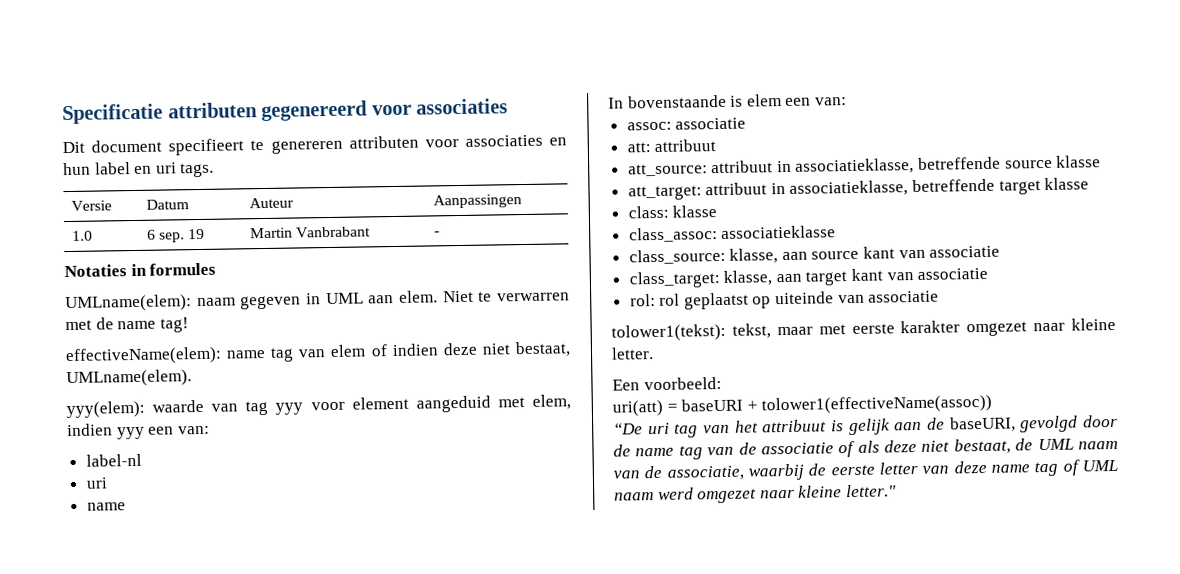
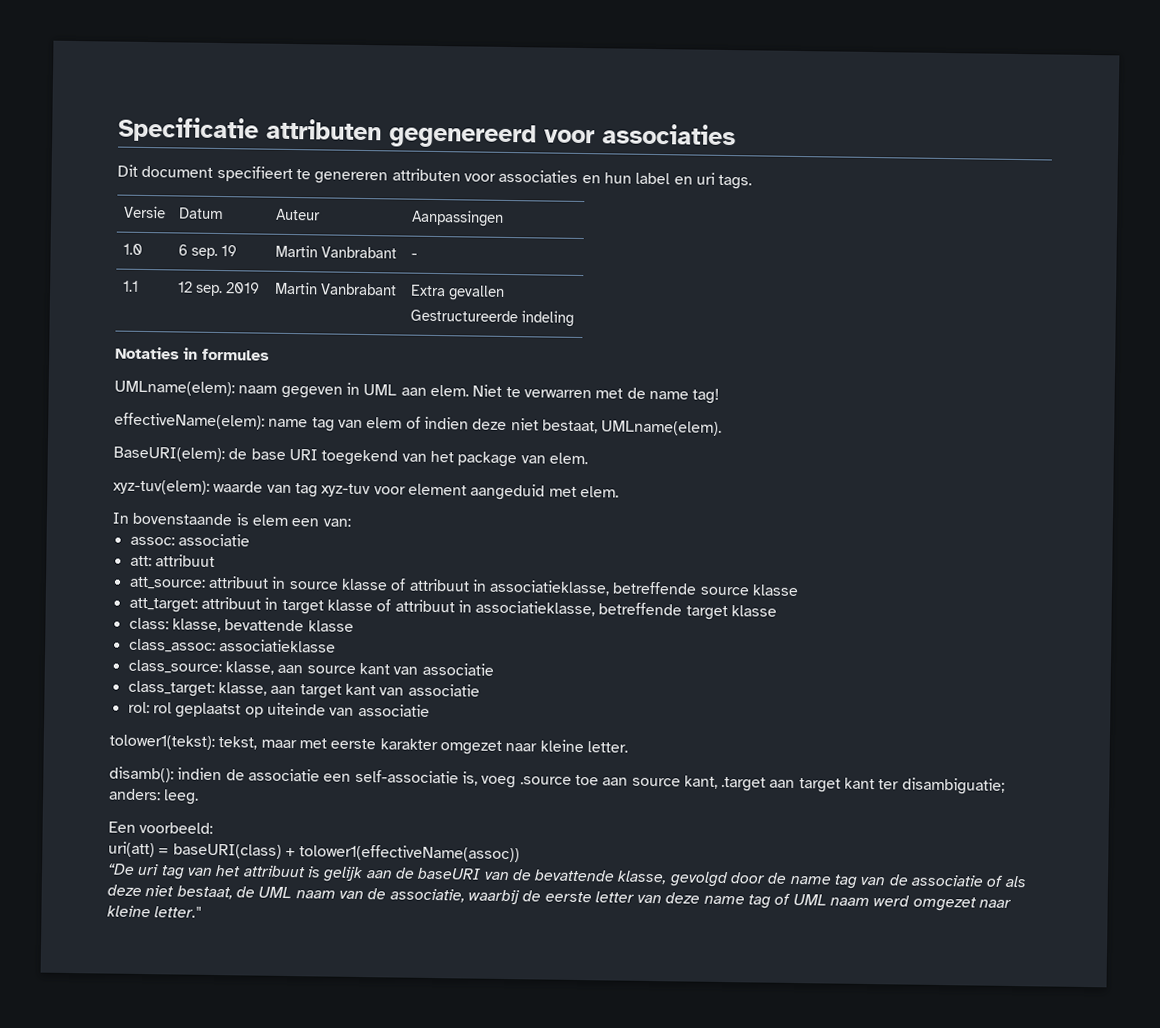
(440, 233) none -> [122,280,139,292] [177,281,260,297] [274,281,397,296] [409,284,505,301] [409,309,574,327] // 1.1 | 12 sep. 2019 | Martin Vanbrabant | Extra gevallen // Gestructureerde indeling
[66,400,145,419] yyy(elem): -> [113,446,588,468] [113,479,210,495] BaseURI(elem): de base URI toegekend van het package van elem. // xyz-tuv(elem):
[275,402,304,415] yyy -> [321,483,372,498] xyz-tuv
[531,394,571,410] [67,423,210,440] [85,453,142,467] [85,477,108,489] [86,502,126,511] elem, indien yyy een van: // label-nl // uri // name -> [579,485,619,498] elem.
(792, 166) none -> [288,578,487,592] source klasse of attribuut in
(786, 188) none -> [281,599,472,615] target klasse of attribuut in
(669, 212) none -> [171,618,305,633] klasse, bevattende
(654, 353) none -> [109,766,1005,795] [109,788,200,805] // disamb(): indien de associatie een self-associatie is, voeg .source toe aan source kant, .target aan target kant ter disambiguatie; anders: leeg.
[681,398,744,412] baseURI -> [172,843,282,859] baseURI(class)
[949,416,1016,433] baseURI, -> [417,867,668,885] baseURI van de bevattende klasse,

